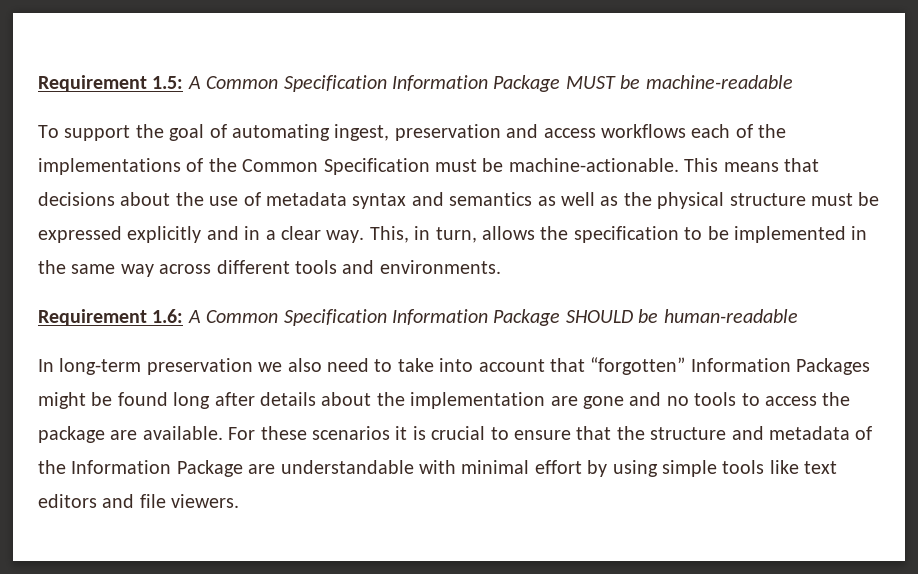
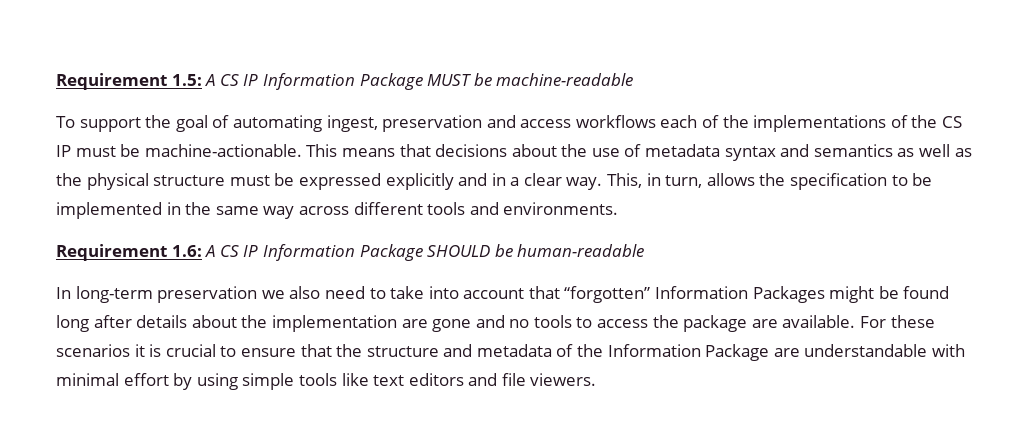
[206,75,387,92] Common Specification -> [219,74,259,86] CS IP
[242,158,430,175] Common Specification -> [942,116,963,128] [56,145,71,157] CS IP
[206,309,387,326] Common Specification -> [219,245,259,257] CS IP

